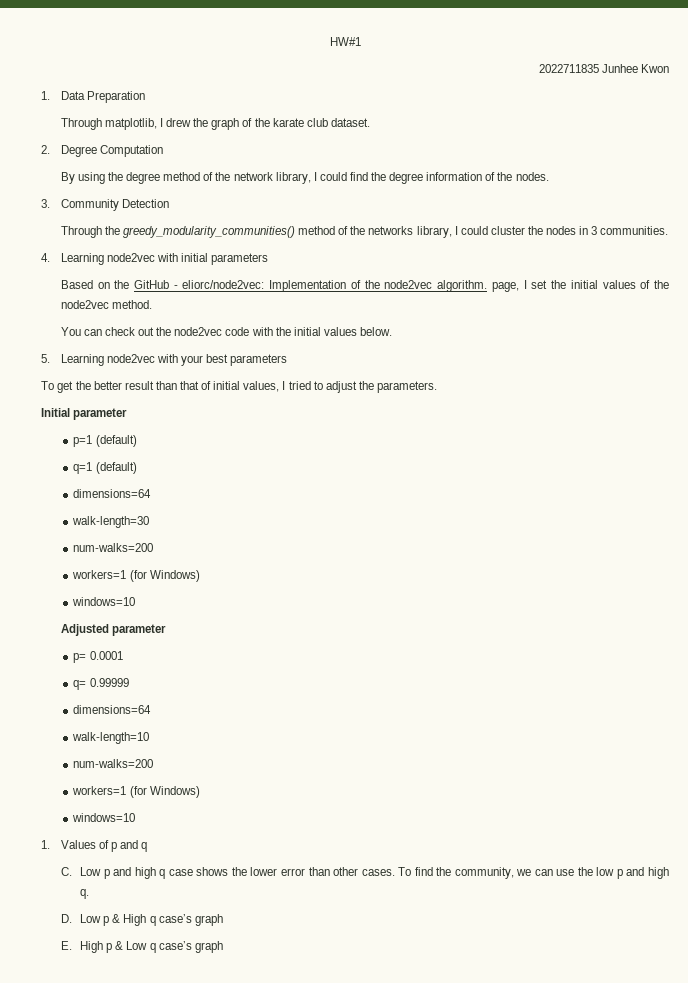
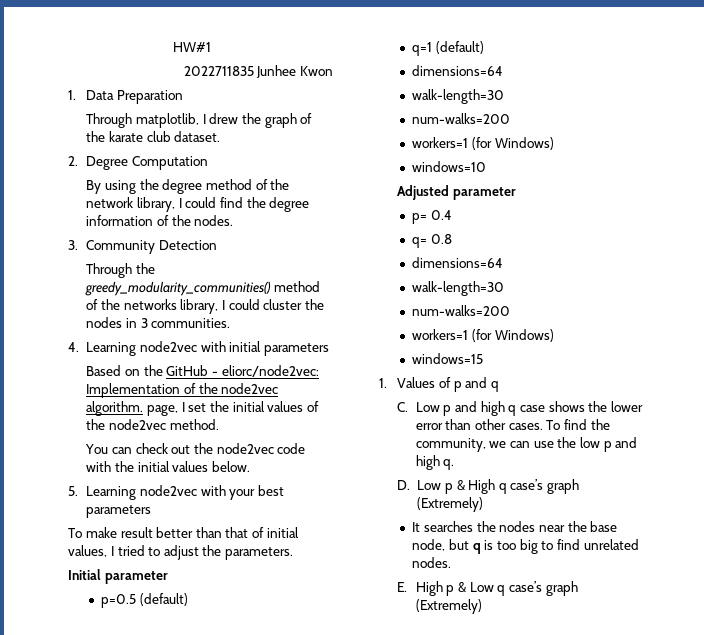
[57,381,154,393] get the better result -> [85,527,194,538] make result better
[73,435,93,447] p=1 -> [101,594,137,608] p=0.5
[89,651,123,660] 0.0001 -> [430,210,452,220] 0.4
[89,678,129,687] [73,705,152,714] [72,732,150,744] [73,759,154,768] [72,786,200,798] [72,813,136,822] 0.99999 // dimensions=64 // walk-length=10 // num-walks=200 // workers=1 (for Windows) // windows=10 -> [430,234,452,244] [412,257,504,268] [412,281,505,296] [412,305,511,316] [412,329,554,342] [412,353,484,364] 0.8 // dimensions=64 // walk-length=30 // num-walks=200 // workers=1 (for Windows) // windows=15
(223, 920) none -> [417,497,484,512] [412,521,618,532] [412,539,639,554] [412,557,452,568] (Extremely) // It searches the nodes near the base node, but q is too big to find unrelated nodes.
(223, 947) none -> [415,599,482,614] (Extremely)

